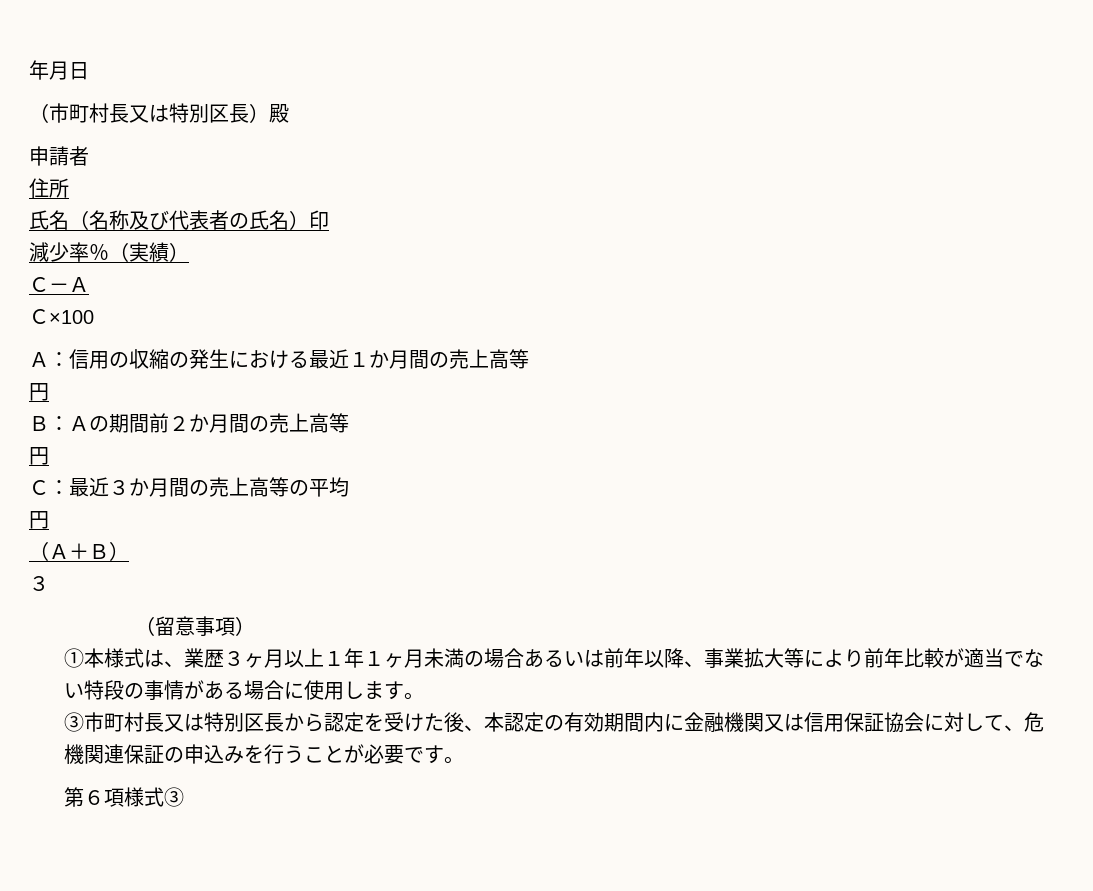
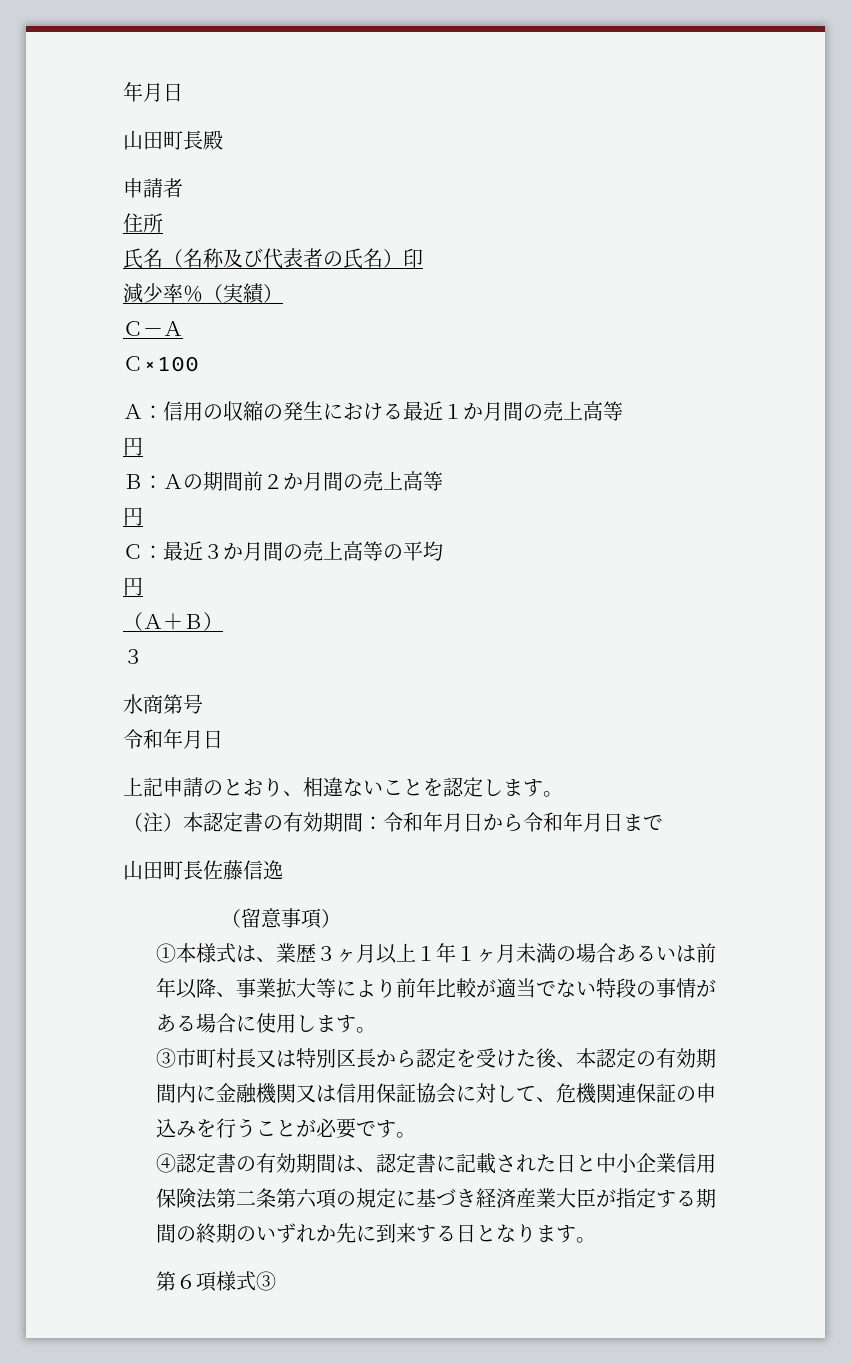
[29,60,89,80] [29,103,269,123] 年月日 // （市町村長又は特別区長） -> [123,82,183,102] [123,130,203,150] 年月日 // 山田町長
(49, 583) none -> [123,694,203,714] [123,729,223,749] [123,777,563,797] [123,812,663,832] [123,860,283,880] // 水商第号 // 令和年月日 // 上記申請のとおり、相違ないことを認定します。 // （注）本認定書の有効期間：令和年月日から令和年月日まで // 山田町長佐藤信逸
(465, 760) none -> [155,1153,716,1174] [155,1188,716,1209] [155,1223,596,1244] // ④認定書の有効期間は、認定書に記載された日と中小企業信用保険法第二条第六項の規定に基づき経済産業大臣が指定する期間の終期のいずれか先に到来する日となります。

